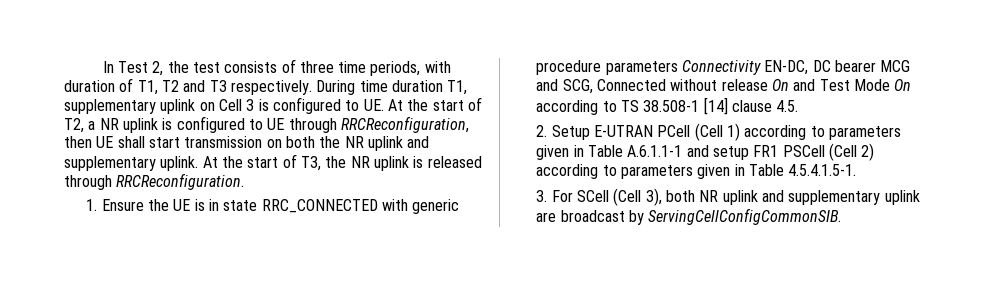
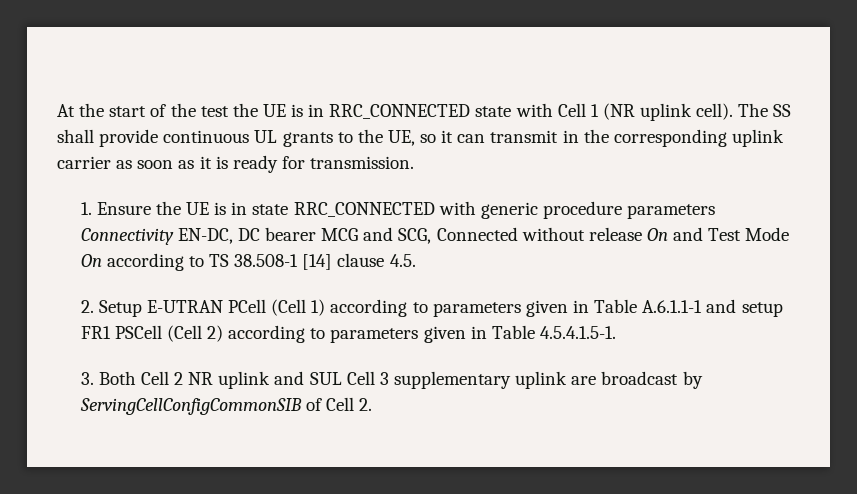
[102,59,451,76] [64,78,468,95] [64,97,482,114] [64,116,469,133] [64,136,430,151] [64,154,482,171] [64,173,245,190] In Test 2, the test consists of three time periods, with duration of T1, T2 and T3 respectively. During time duration T1, supplementary uplink on Cell 3 is configured to UE. At the start of T2, a NR uplink is configured to UE through RRCReconfiguration, then UE shall start transmission on both the NR uplink and supplementary uplink. At the start of T3, the NR uplink is released through RRCReconfiguration. -> [57,103,792,121] [57,129,784,147] [57,155,415,173] At the start of the test the UE is in RRC_CONNECTED state with Cell 1 (NR uplink cell). The SS shall provide continuous UL grants to the UE, so it can transmit in the corresponding uplink carrier as soon as it is ready for transmission.
[551,188,784,206] For SCell (Cell 3), both NR uplink and -> [98,371,389,389] Both Cell 2 NR uplink and SUL Cell 3
[648,208,842,225] ServingCellConfigCommonSIB. -> [79,397,373,415] ServingCellConfigCommonSIB of Cell 2.

